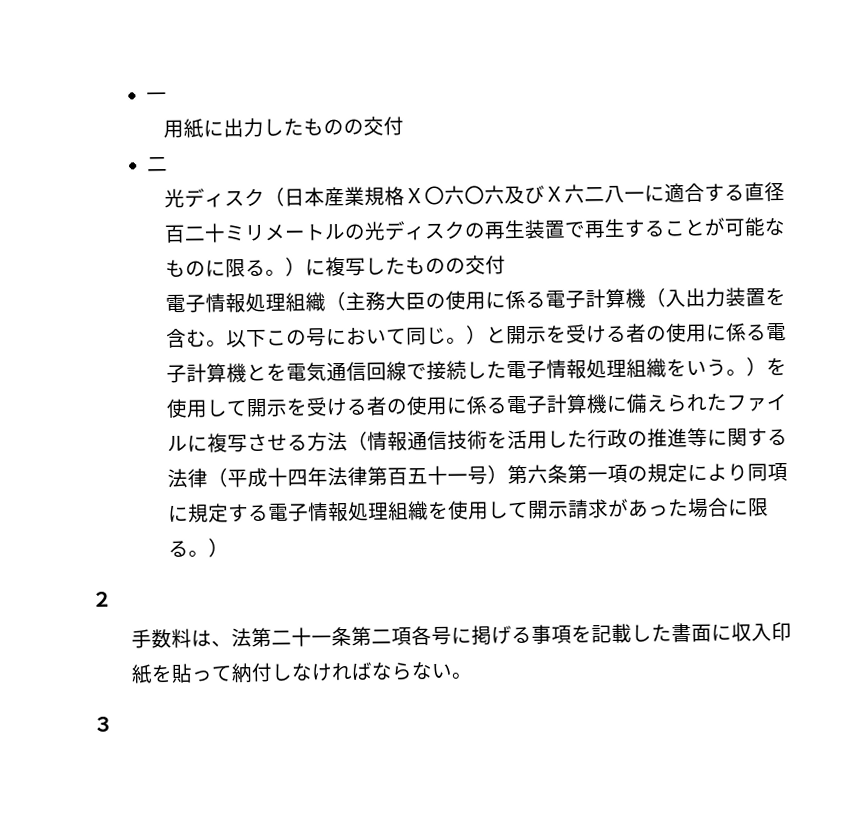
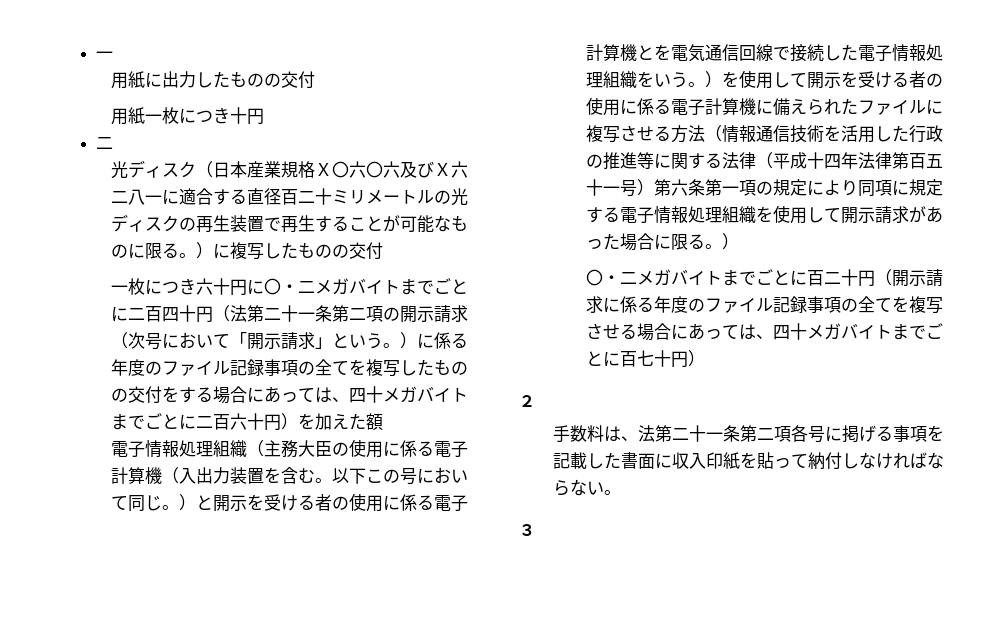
(405, 126) none -> [111,107,265,125] // 用紙一枚につき十円
(507, 265) none -> [111,278,469,296] [111,305,469,323] [111,332,469,350] [111,359,469,377] [111,386,469,404] [111,413,384,431] // 一枚につき六十円に〇・二メガバイトまでごとに二百四十円（法第二十一条第二項の開示請求（次号において「開示請求」という。）に係る年度のファイル記録事項の全てを複写したものの交付をする場合にあっては、四十メガバイトまでごとに二百六十円）を加えた額
(230, 548) none -> [586,269,944,287] [586,296,944,314] [586,323,944,341] [586,350,706,368] // 〇・二メガバイトまでごとに百二十円（開示請求に係る年度のファイル記録事項の全てを複写させる場合にあっては、四十メガバイトまでごとに百七十円）

